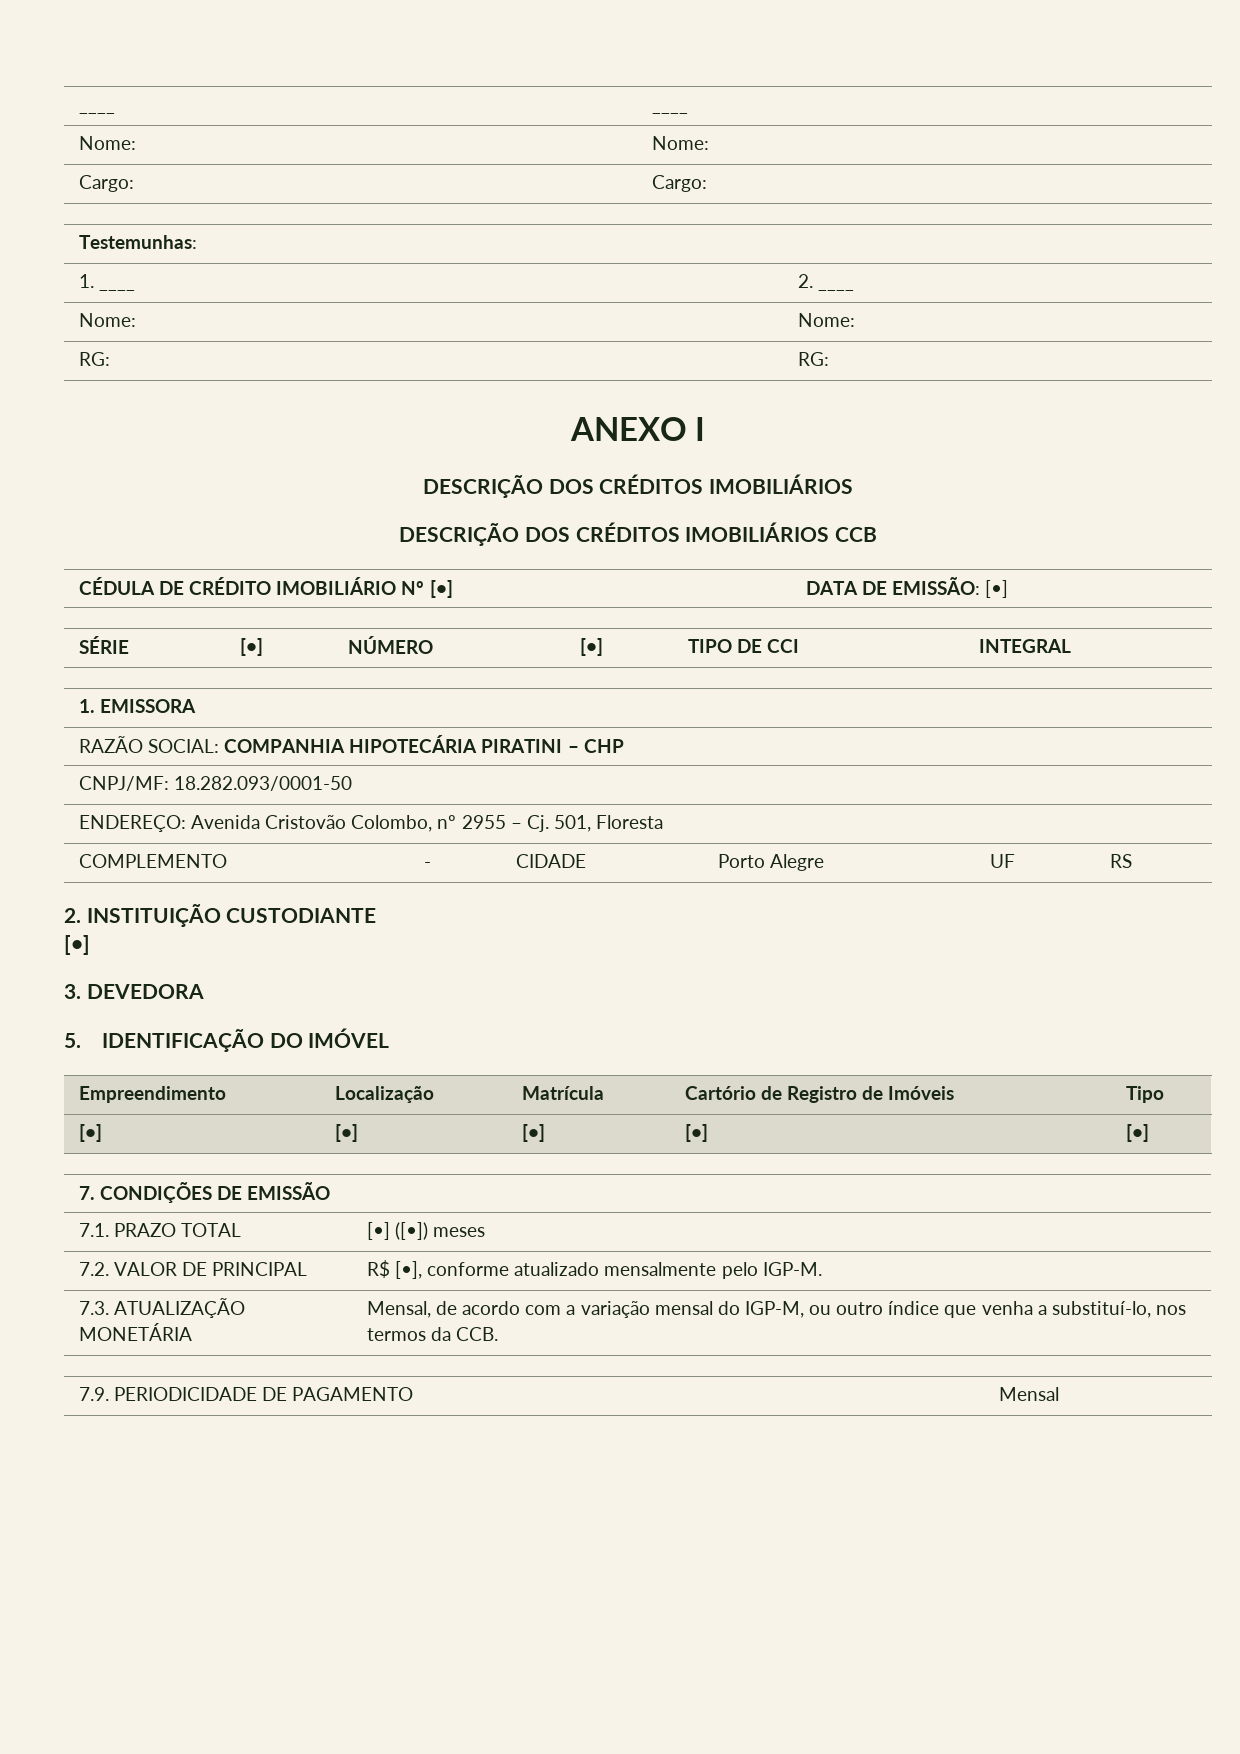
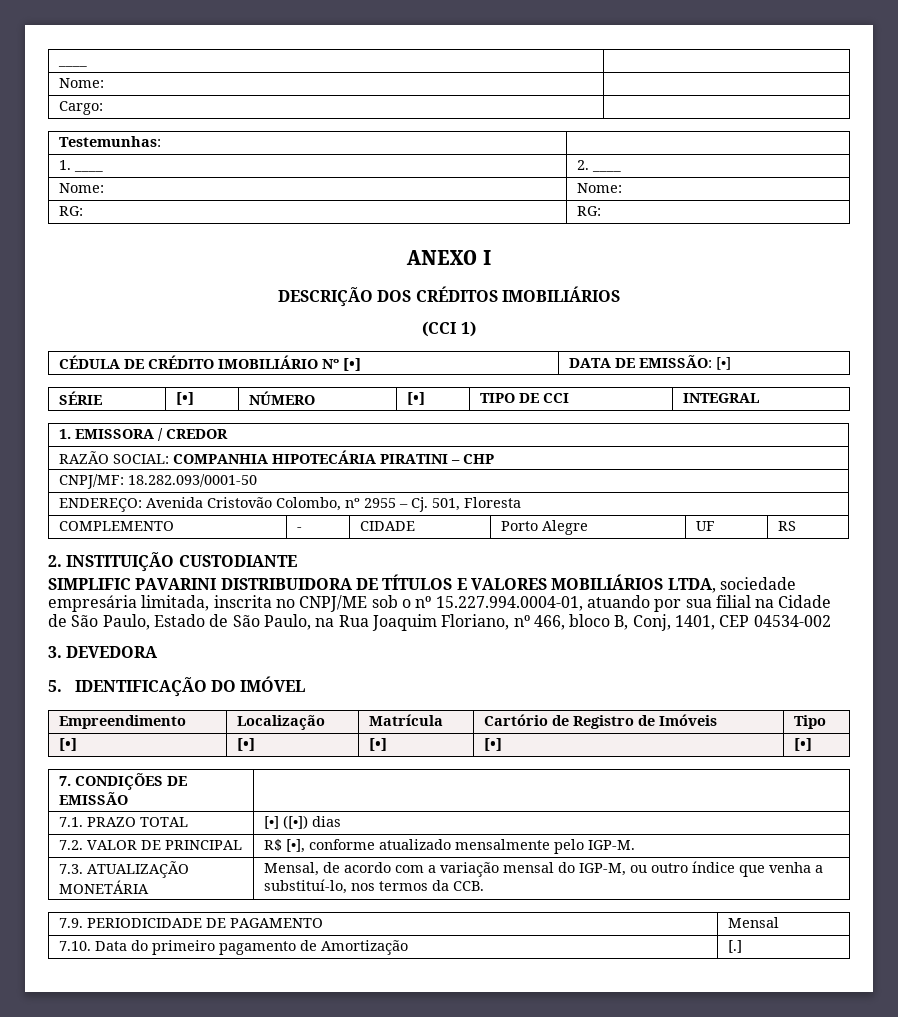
[78,111,115,114] [651,111,688,114] [78,136,136,150] [651,136,709,150] ____ | ____ // Nome: | Nome: -> [58,65,88,67] [59,78,105,88] ____ | // Nome: |
[651,175,707,192] Cargo: -> (104, 108) none
[399,522,877,546] DESCRIÇÃO DOS CRÉDITOS IMOBILIÁRIOS CCB -> [422,321,476,337] (CCI 1)
(197, 706) none -> [158,428,229,441] / CREDOR
[64,935,90,955] [•] -> [48,574,796,593] [48,595,832,612] [48,614,831,631] SIMPLIFIC PAVARINI DISTRIBUIDORA DE TÍTULOS E VALORES MOBILIÁRIOS LTDA, sociedade empresária limitada, inscrita no CNPJ/ME sob o nº 15.227.994.0004-01, atuando por sua filial na Cidade de São Paulo, Estado de São Paulo, na Rua Joaquim Floriano, nº 466, bloco B, Conj, 1401, CEP 04534-002
[433,1227,486,1237] meses -> [312,816,342,827] dias
(1059, 1394) none -> [59,940,409,955] [728,940,743,953] // 7.10. Data do primeiro pagamento de Amortização | [.]

